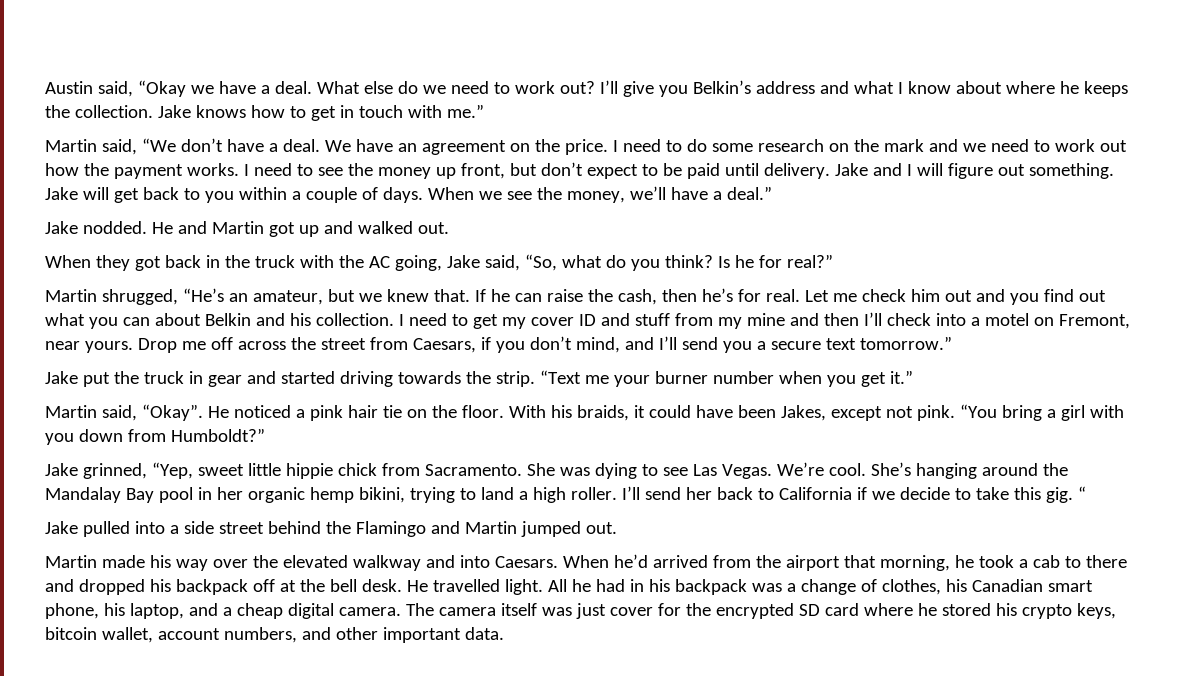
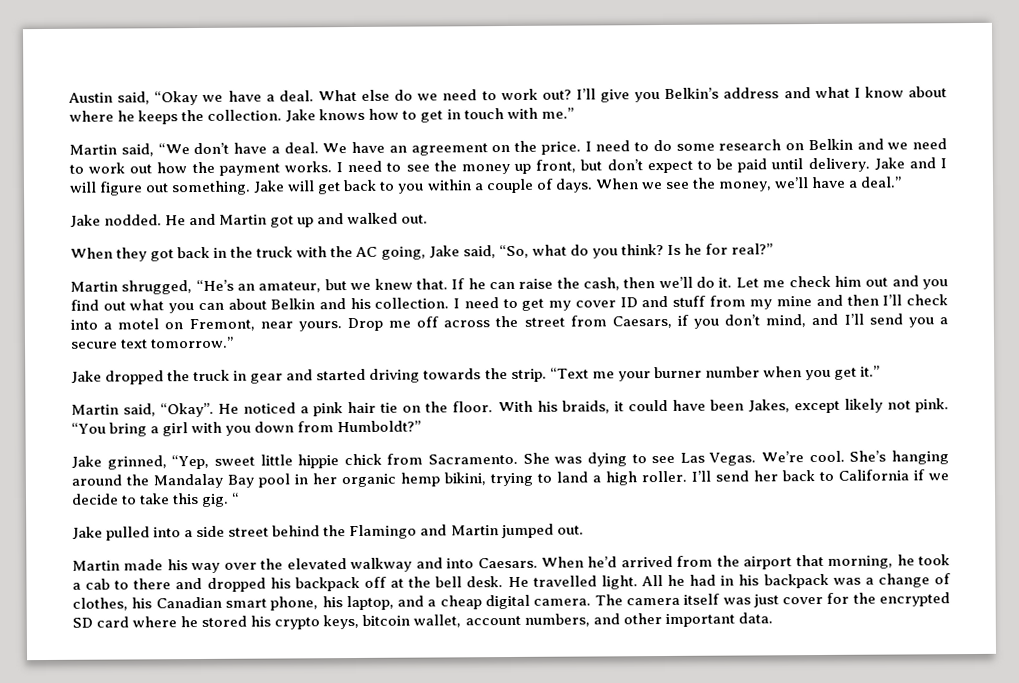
[853,139,924,152] the mark -> [807,138,853,151] Belkin
[701,288,800,302] he’s for real. -> [658,276,733,289] we’ll do it.
[82,372,110,387] put -> [105,370,165,385] dropped
(882, 413) none -> [843,398,883,413] likely

